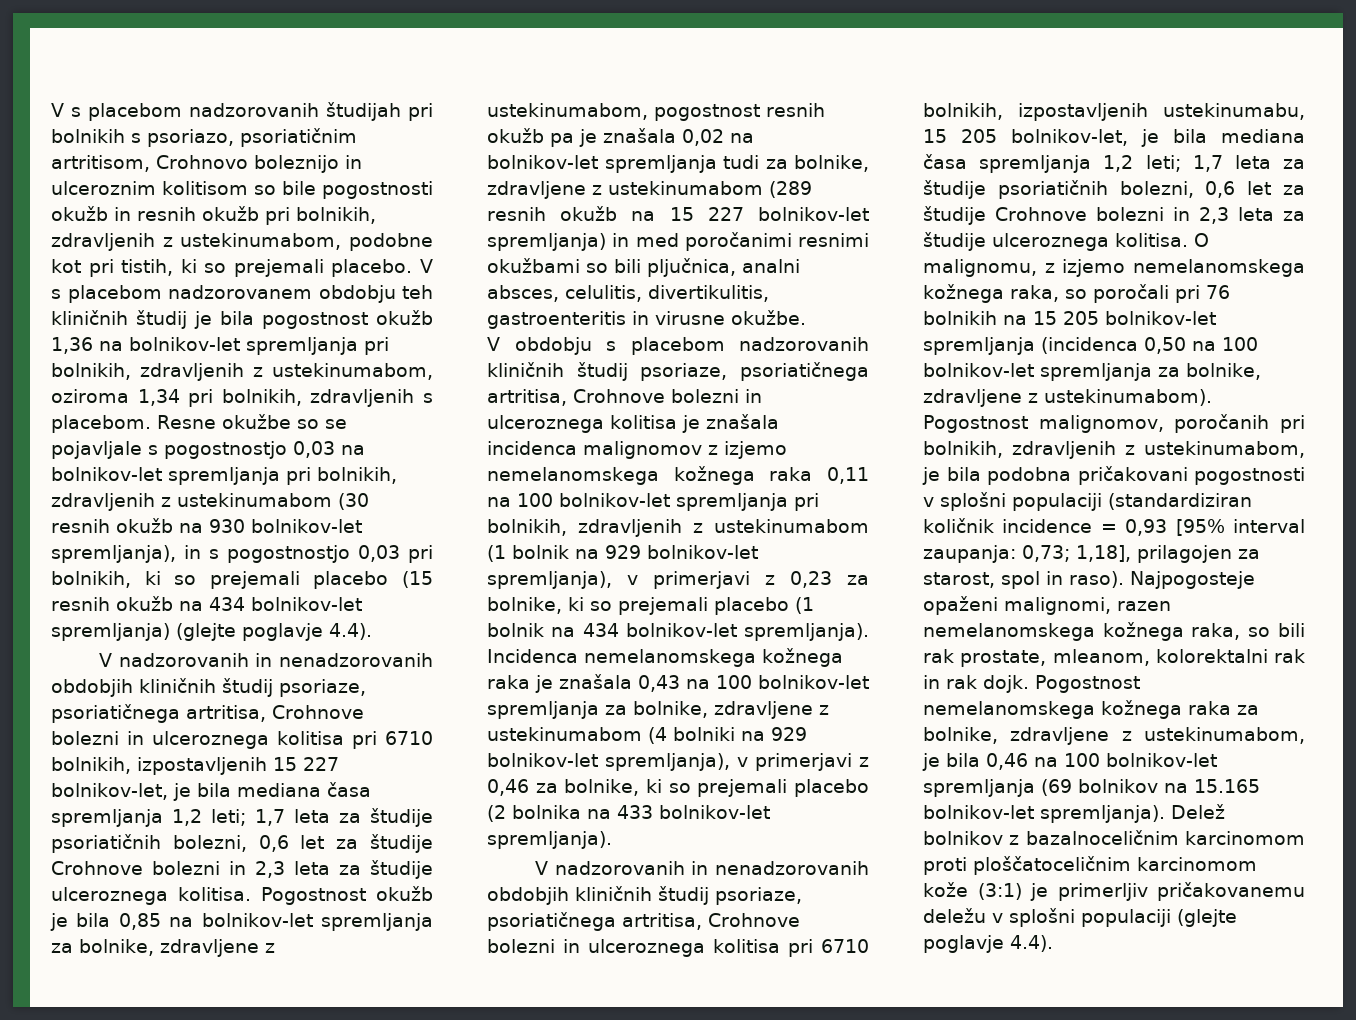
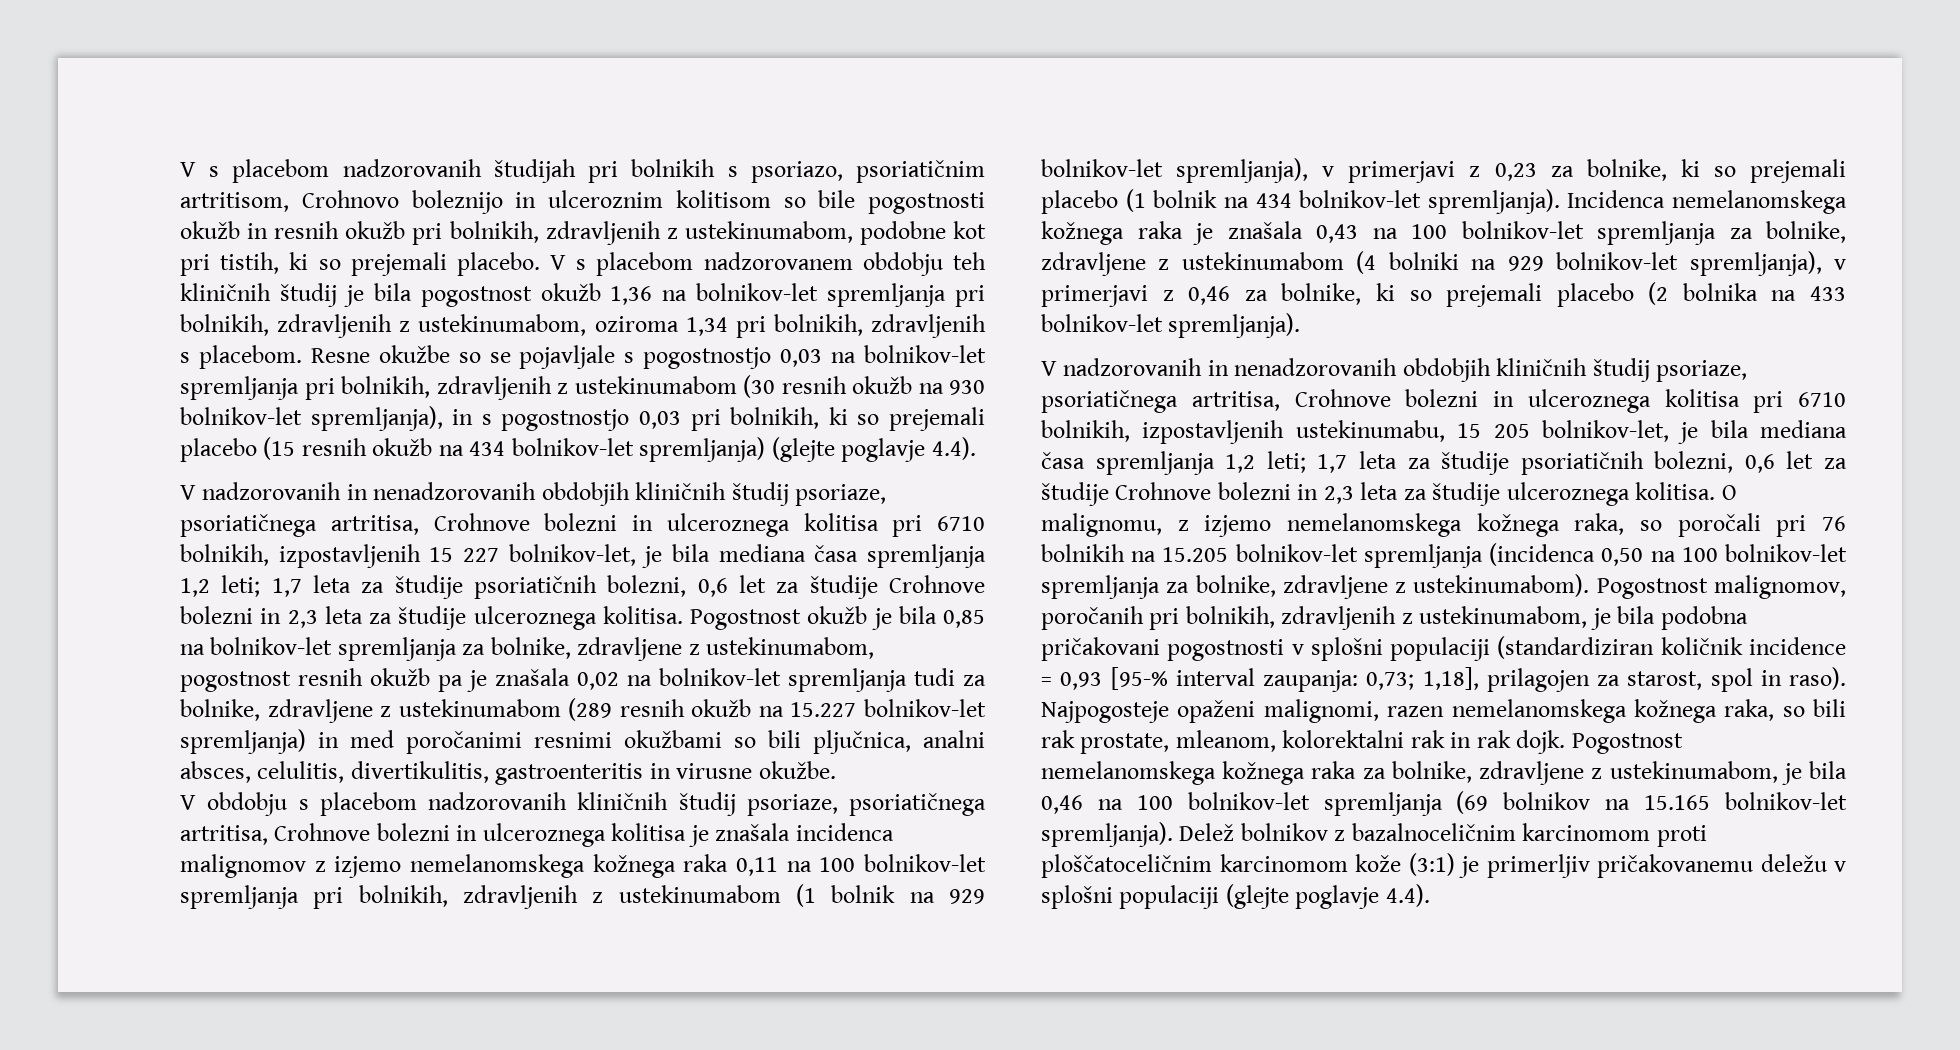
[669,207,744,221] 15 227 -> [790,702,857,717] 15.227
[1033,311,1099,325] 15 205 -> [1162,547,1229,562] 15.205
[1175,519,1225,536] [95% -> [1110,667,1168,690] [95-%

